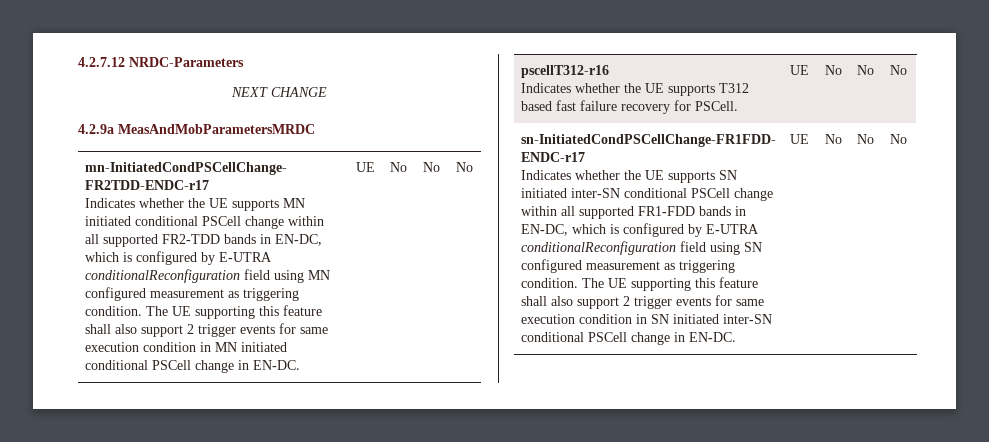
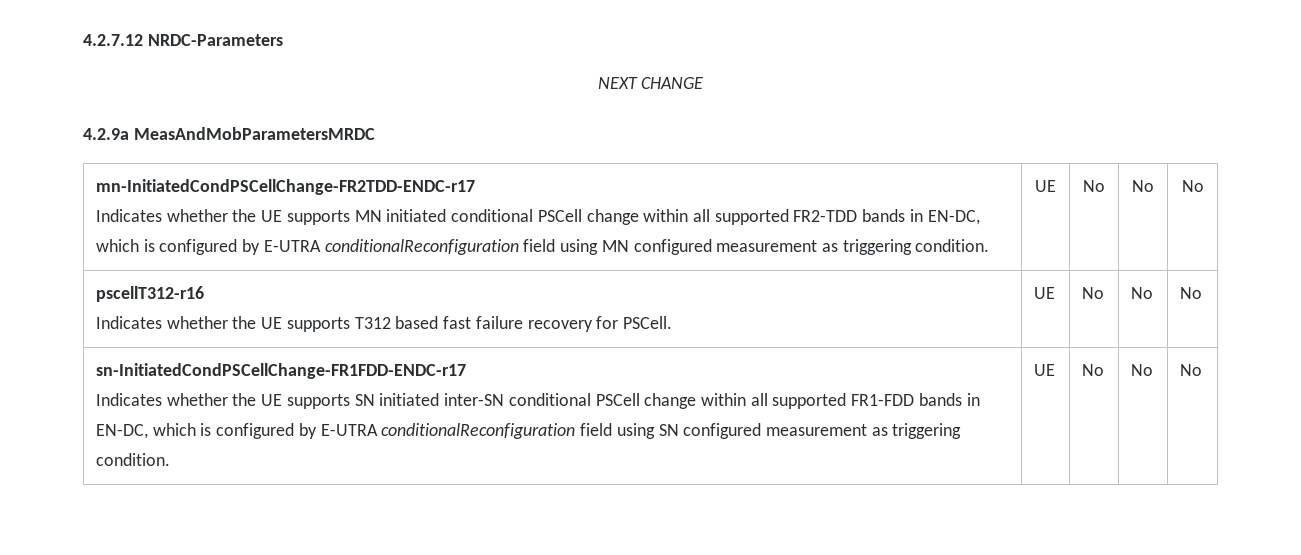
[146,305,323,319] [85,323,329,337] [85,342,288,352] [85,360,301,373] The UE supporting this feature shall also support 2 trigger events for same execution condition in MN initiated conditional PSCell change in EN-DC. -> (990, 245) none
[582,277,759,291] [521,295,765,309] [521,314,773,324] [521,332,737,345] The UE supporting this feature shall also support 2 trigger events for same execution condition in SN initiated inter-SN conditional PSCell change in EN-DC. -> (171, 459) none

